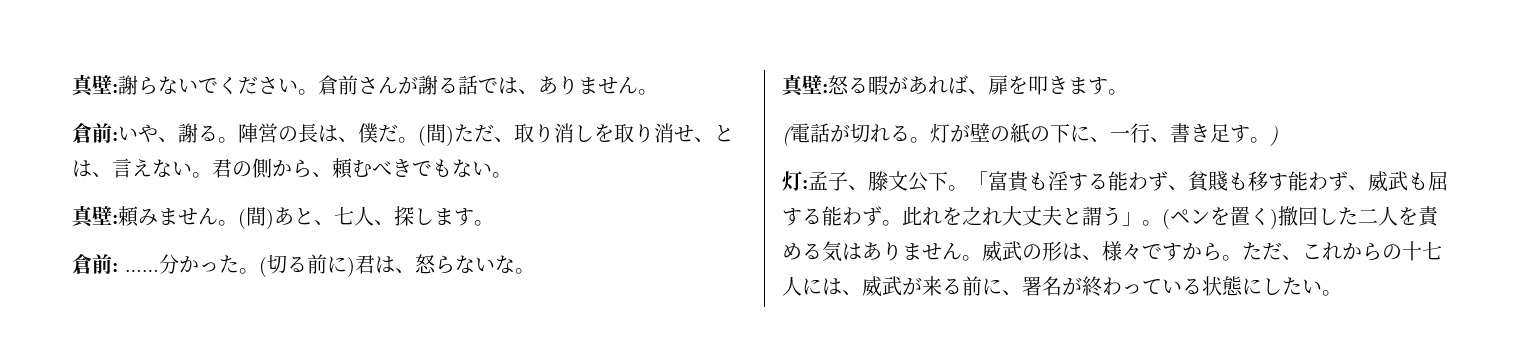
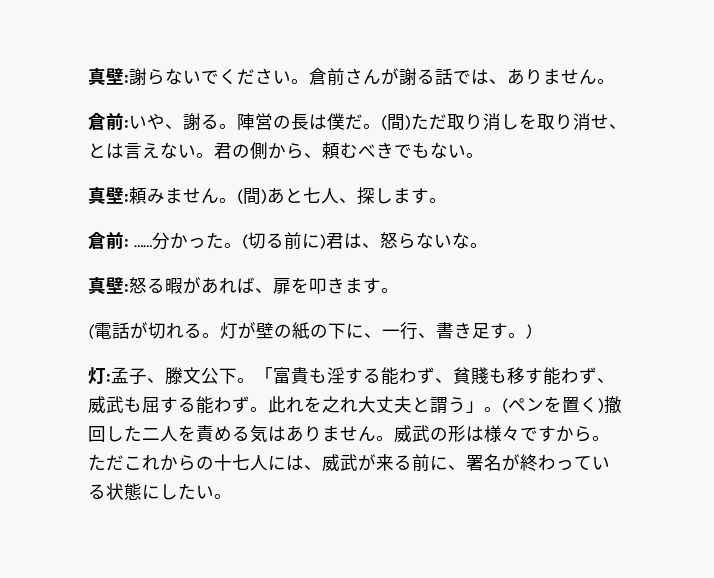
[338,137,358,142] 、 -> (327, 122) none
[494,137,514,142] 、 -> (447, 122) none
[92,172,112,177] 、 -> (124, 151) none
[314,220,334,225] 、 -> (303, 195) none
[1082,255,1102,260] 、 -> (484, 434) none
[1282,255,1302,260] 、 -> (124, 463) none

